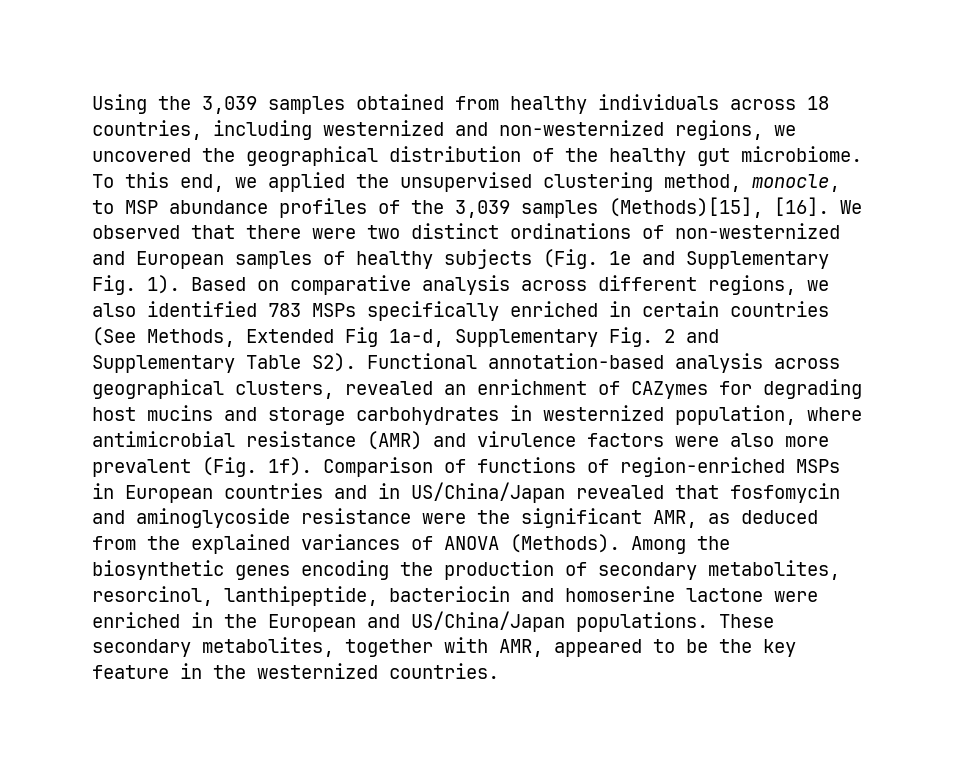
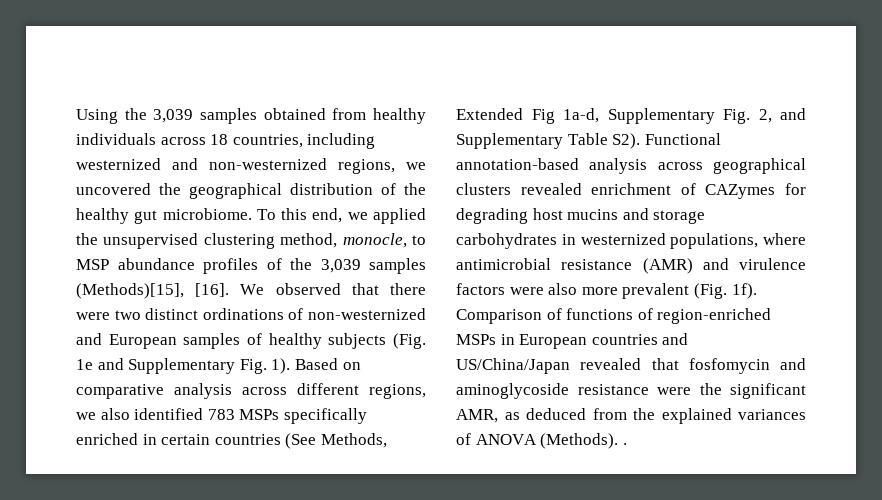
[664,329,675,343] 2 -> [758,109,772,123] 2,
[235,381,466,399] clusters, revealed an -> [456,183,582,195] clusters revealed
[675,405,796,425] population, -> [670,233,759,249] populations,
[378,483,400,499] in -> (689, 339) none
[631,536,730,554] [92,560,840,580] [92,586,818,606] [92,611,774,632] [92,637,796,657] [92,663,499,679] Among the biosynthetic genes encoding the production of secondary metabolites, resorcinol, lanthipeptide, bacteriocin and homoserine lactone were enriched in the European and US/China/Japan populations. These secondary metabolites, together with AMR, appeared to be the key feature in the westernized countries. -> [622,443,627,445] .

